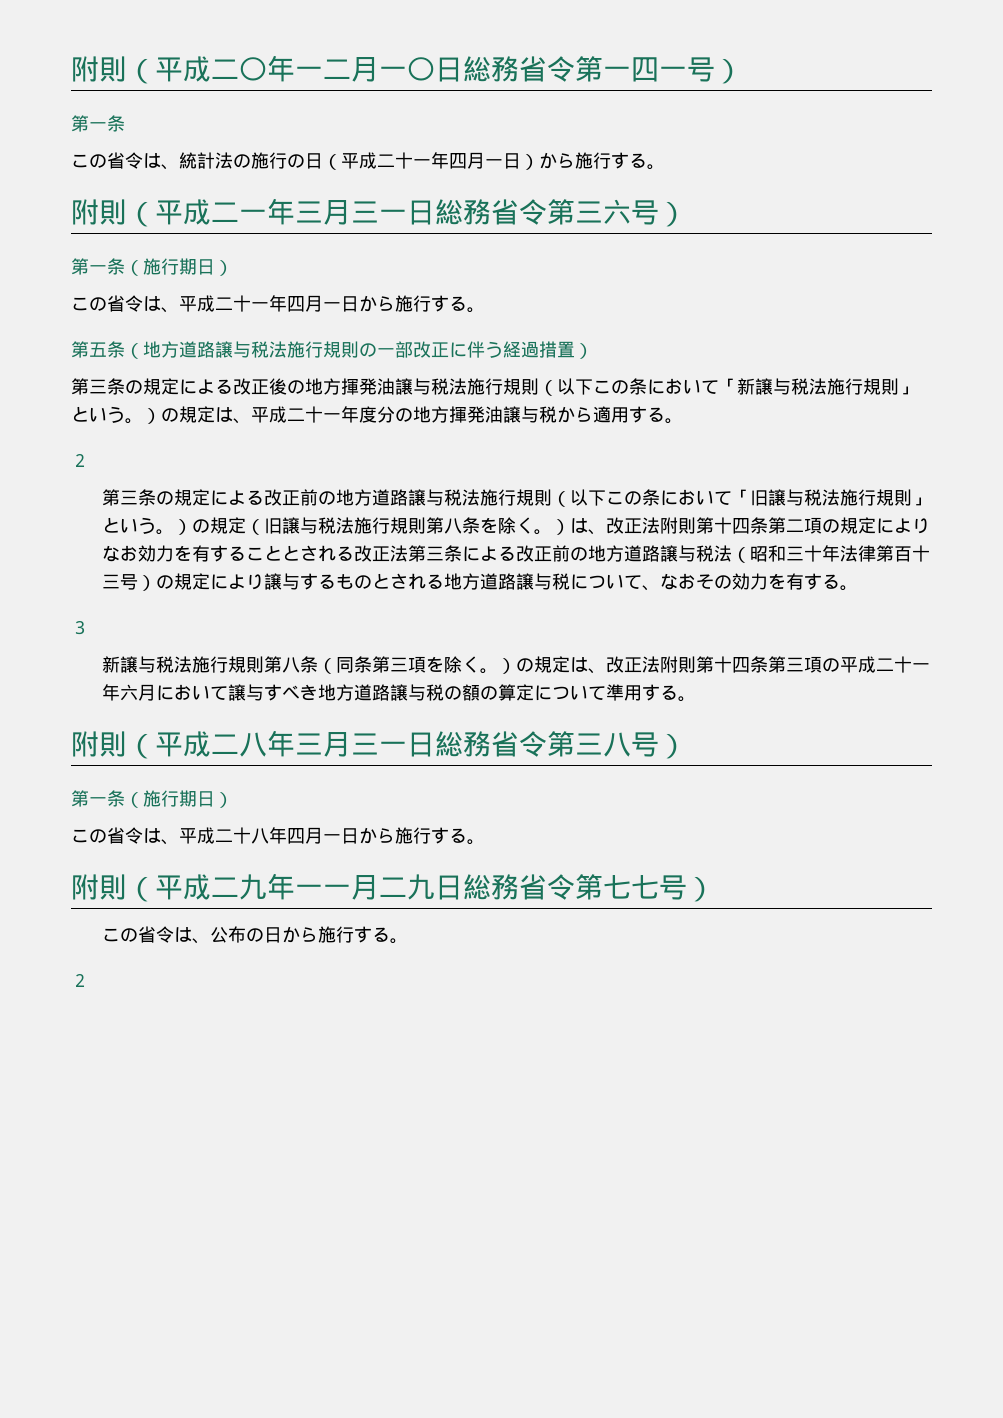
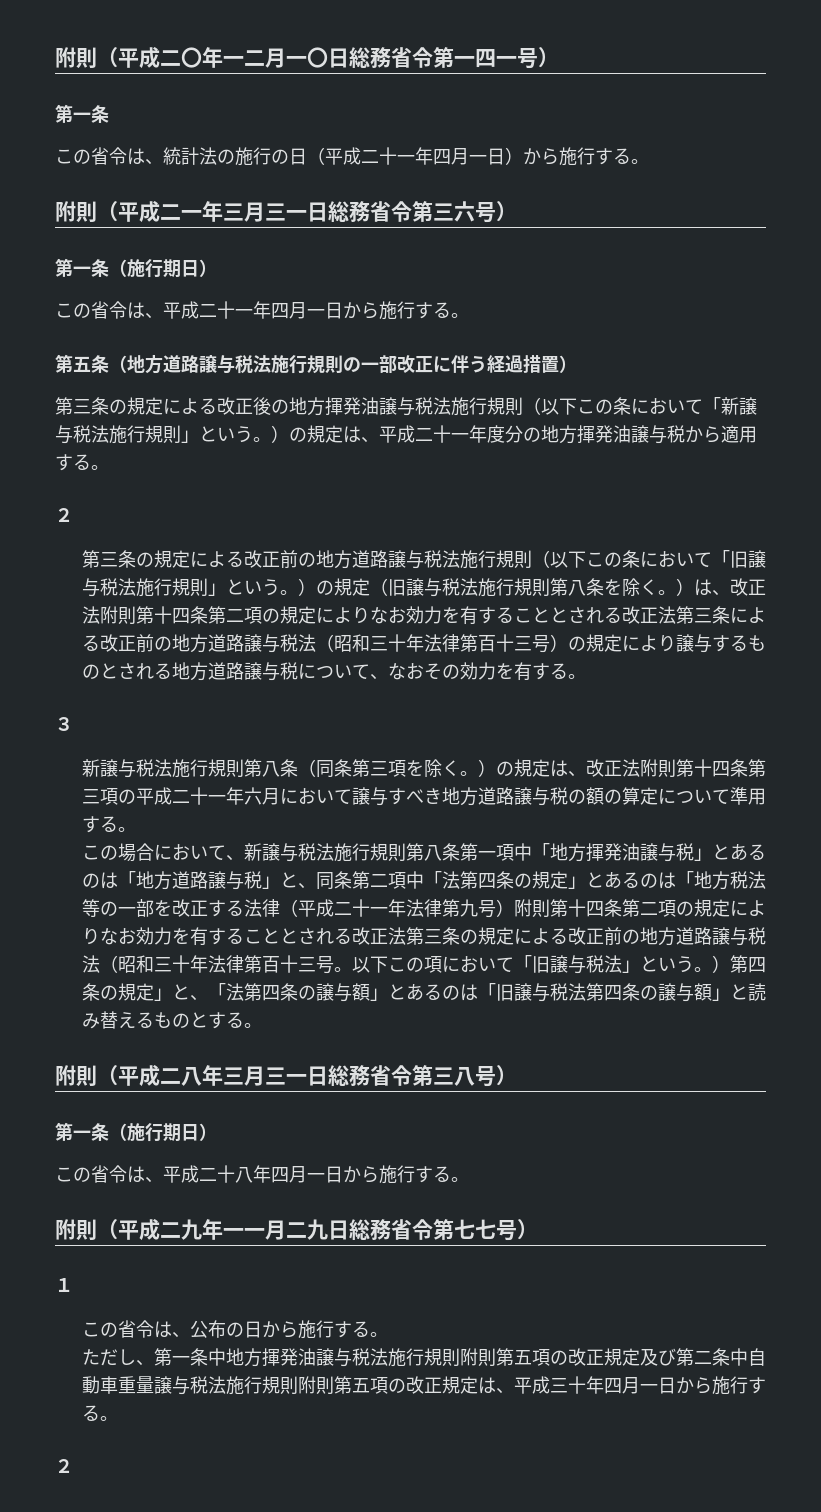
(697, 699) none -> [81,843,766,862] [81,871,766,890] [81,899,766,918] [81,927,766,946] [81,955,766,974] [81,983,766,1002] [81,1011,262,1029] // この場合において、新譲与税法施行規則第八条第一項中「地方揮発油譲与税」とあるのは「地方道路譲与税」と、同条第二項中「法第四条の規定」とあるのは「地方税法等の一部を改正する法律（平成二十一年法律第九号）附則第十四条第二項の規定によりなお効力を有することとされる改正法第三条の規定による改正前の地方道路譲与税法（昭和三十年法律第百十三号。以下この項において「旧譲与税法」という。）第四条の規定」と、「法第四条の譲与額」とあるのは「旧譲与税法第四条の譲与額」と読み替えるものとする。
(715, 889) none -> [55,1278,73,1292] // １
(409, 941) none -> [81,1348,766,1367] [81,1376,766,1395] [81,1405,118,1421] // ただし、第一条中地方揮発油譲与税法施行規則附則第五項の改正規定及び第二条中自動車重量譲与税法施行規則附則第五項の改正規定は、平成三十年四月一日から施行する。

